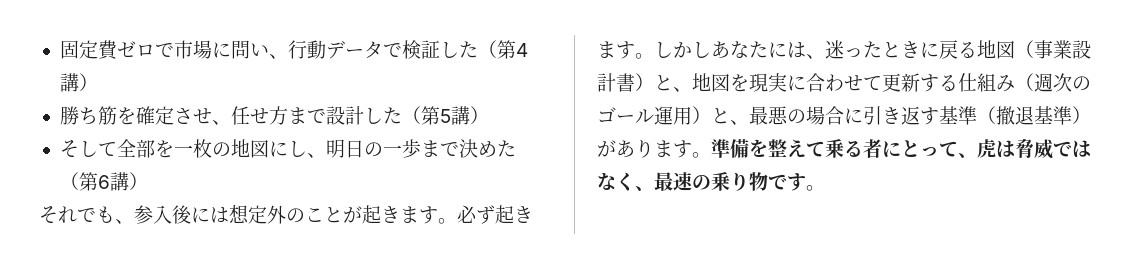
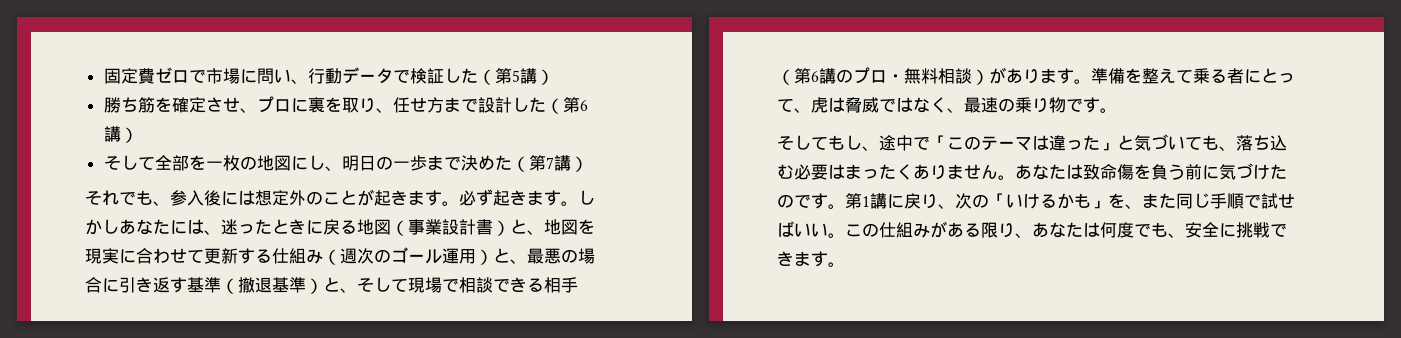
[515,43,528,57] 4 -> [511,70,520,82] 5
(231, 122) none -> [256,96,393,113] プロに裏を取り、
[439,109,451,123] 5 -> [579,100,588,111] 6
[97,175,110,189] 6 -> [545,157,554,169] 7
(1091, 115) none -> [323,277,578,293] [777,67,989,85] と、そして現場で相談できる相手（第6講のプロ・無料相談）
(825, 188) none -> [777,134,1287,151] [777,163,1287,180] [777,193,1295,209] [777,221,1287,238] [777,251,845,267] // そしてもし、途中で「このテーマは違った」と気づいても、落ち込む必要はまったくありません。あなたは致命傷を負う前に気づけたのです。第1講に戻り、次の「いけるかも」を、また同じ手順で試せばいい。この仕組みがある限り、あなたは何度でも、安全に挑戦できます。

